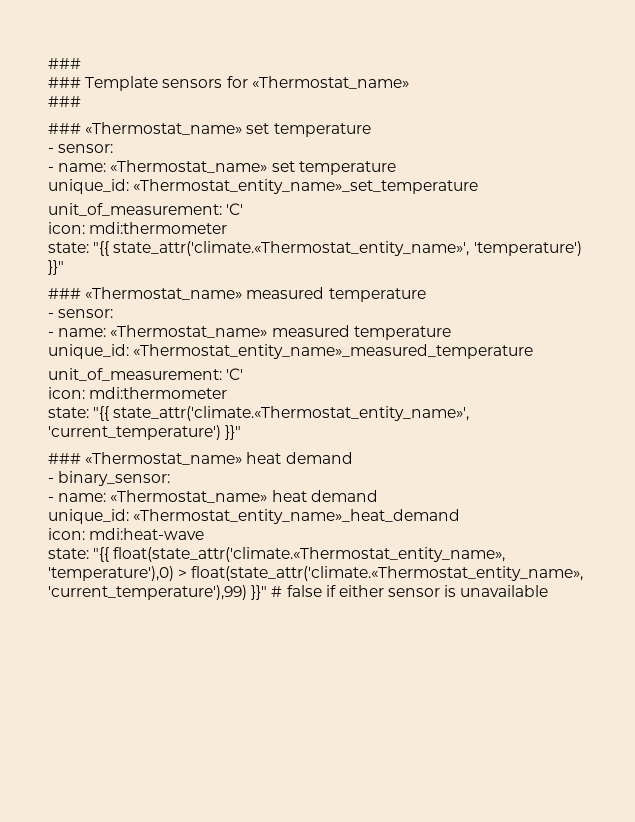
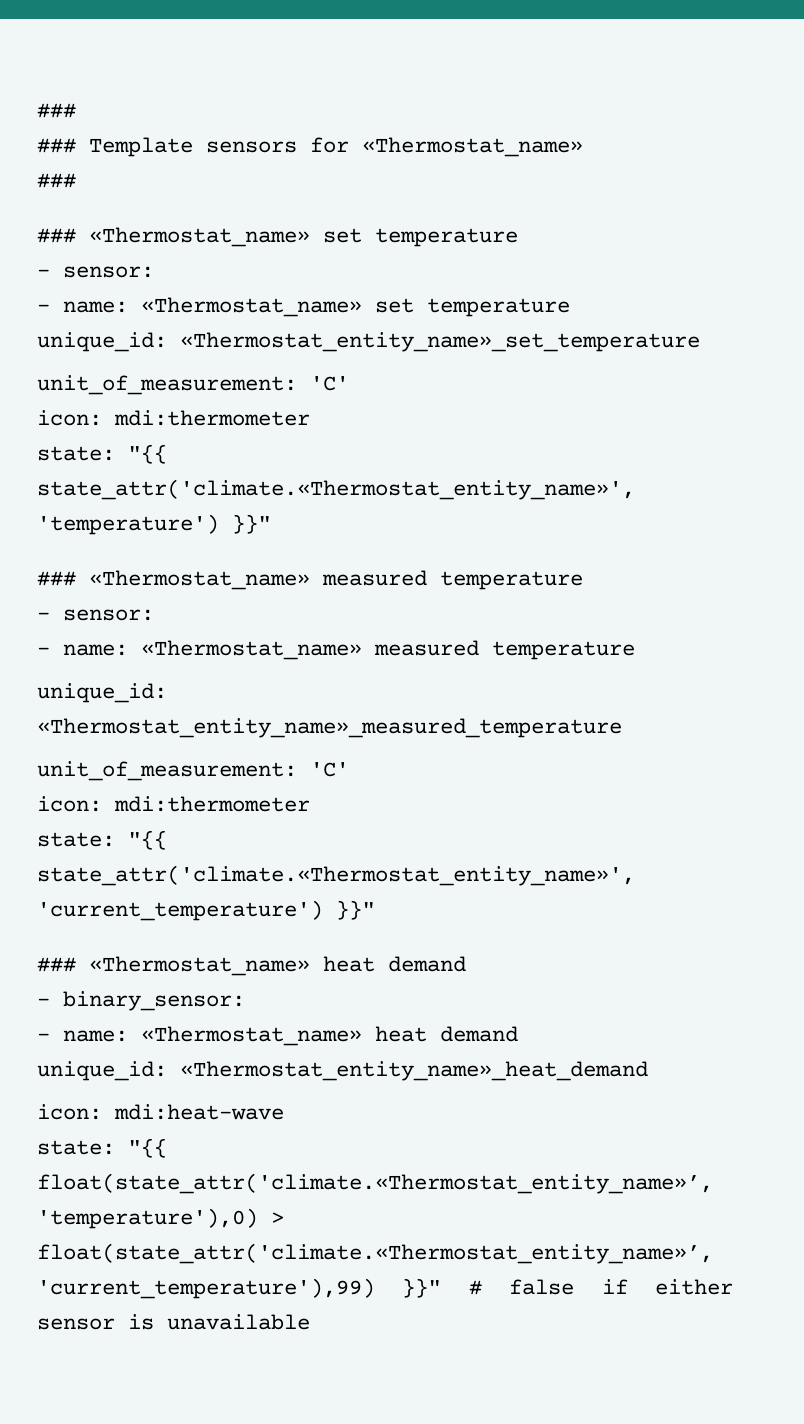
[113,547,506,562] float(state_attr('climate.«Thermostat_entity_name», -> [37,1173,713,1194] float(state_attr('climate.«Thermostat_entity_name»’,
[191,566,584,581] float(state_attr('climate.«Thermostat_entity_name», -> [37,1243,713,1264] float(state_attr('climate.«Thermostat_entity_name»’,

